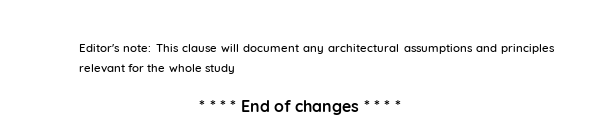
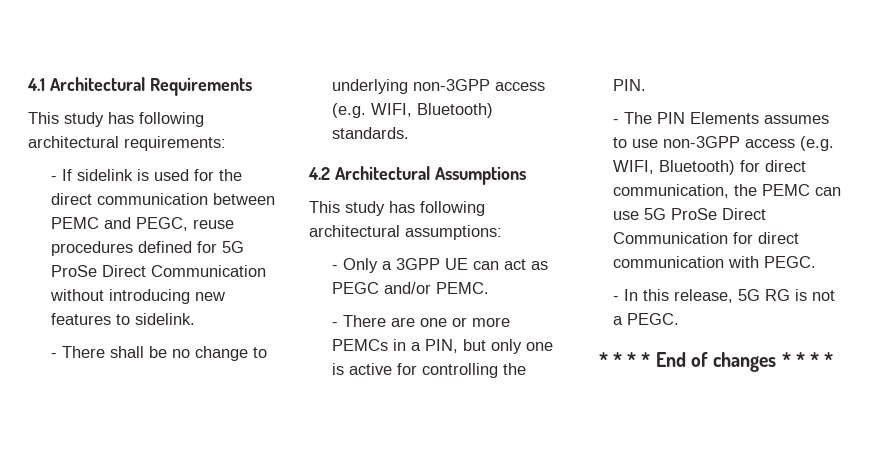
[79,44,555,54] [79,64,235,74] Editor's note: This clause will document any architectural assumptions and principles relevant for the whole study -> [27,77,252,96] [28,112,204,127] [28,136,226,151] [50,169,242,181] [50,193,275,205] [50,217,234,231] [50,241,244,256] [50,265,266,277] [49,289,225,304] [50,313,195,325] [50,346,267,361] [331,79,545,94] [331,103,493,118] [331,127,409,139] [308,166,526,185] [309,201,485,216] [309,225,502,240] [331,258,548,273] [331,282,489,294] [331,315,510,327] [331,339,553,354] [331,363,526,378] [612,79,646,91] [612,112,829,124] [612,136,834,151] [612,160,806,175] [612,184,841,198] [612,208,766,220] [612,232,799,244] [612,256,816,268] [612,289,835,303] [612,313,679,325] 4.1 Architectural Requirements // This study has following architectural requirements: // - If sidelink is used for the direct communication between PEMC and PEGC, reuse procedures defined for 5G ProSe Direct Communication without introducing new features to sidelink. // - There shall be no change to underlying non-3GPP access (e.g. WIFI, Bluetooth) standards. // 4.2 Architectural Assumptions // This study has following architectural assumptions: // - Only a 3GPP UE can act as PEGC and/or PEMC. // - There are one or more PEMCs in a PIN, but only one is active for controlling the PIN. // - The PIN Elements assumes to use non-3GPP access (e.g. WIFI, Bluetooth) for direct communication, the PEMC can use 5G ProSe Direct Communication for direct communication with PEGC. // - In this release, 5G RG is not a PEGC.

